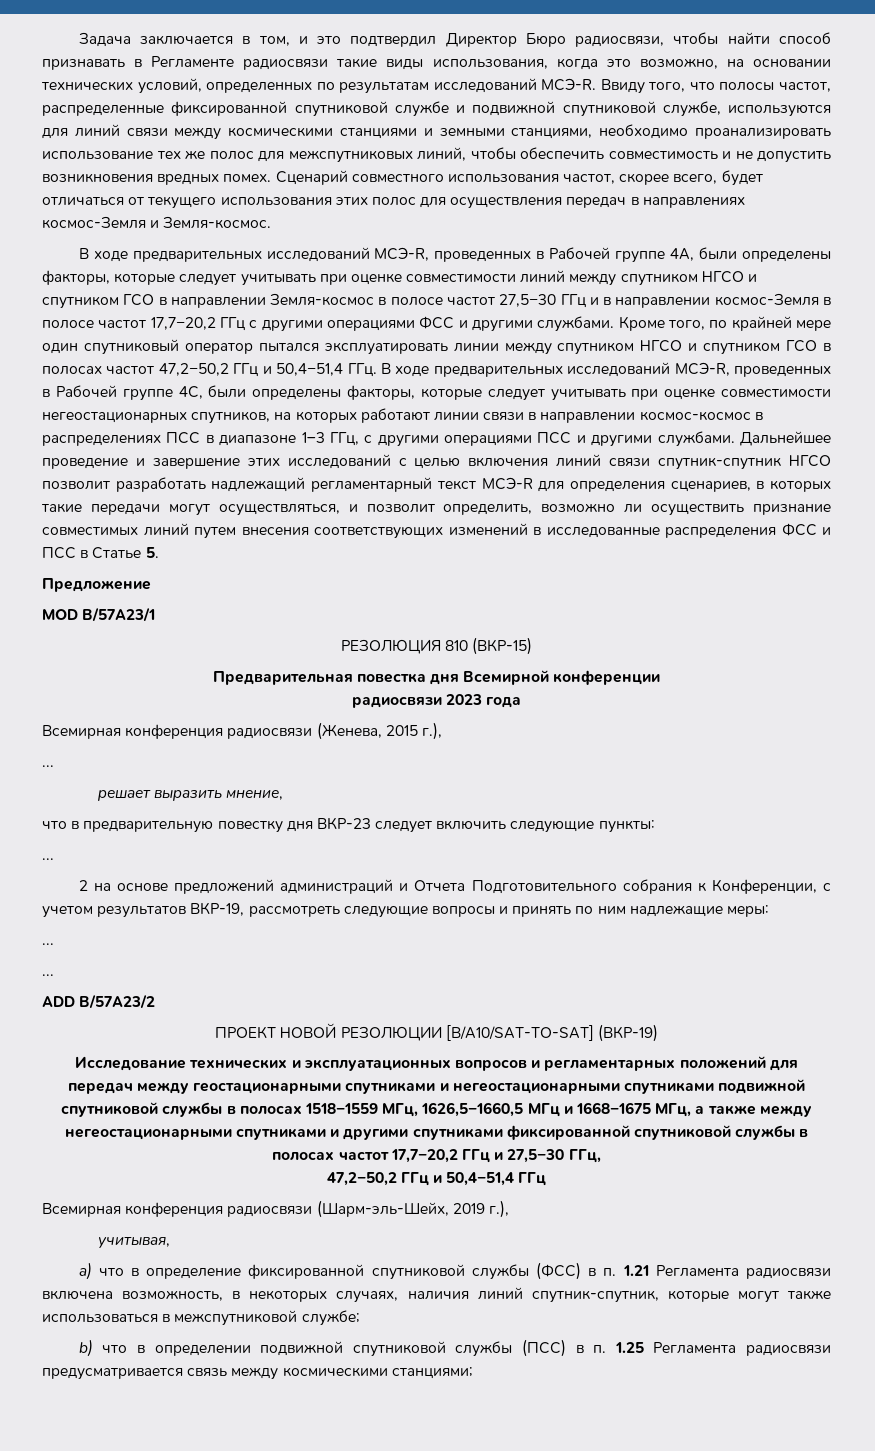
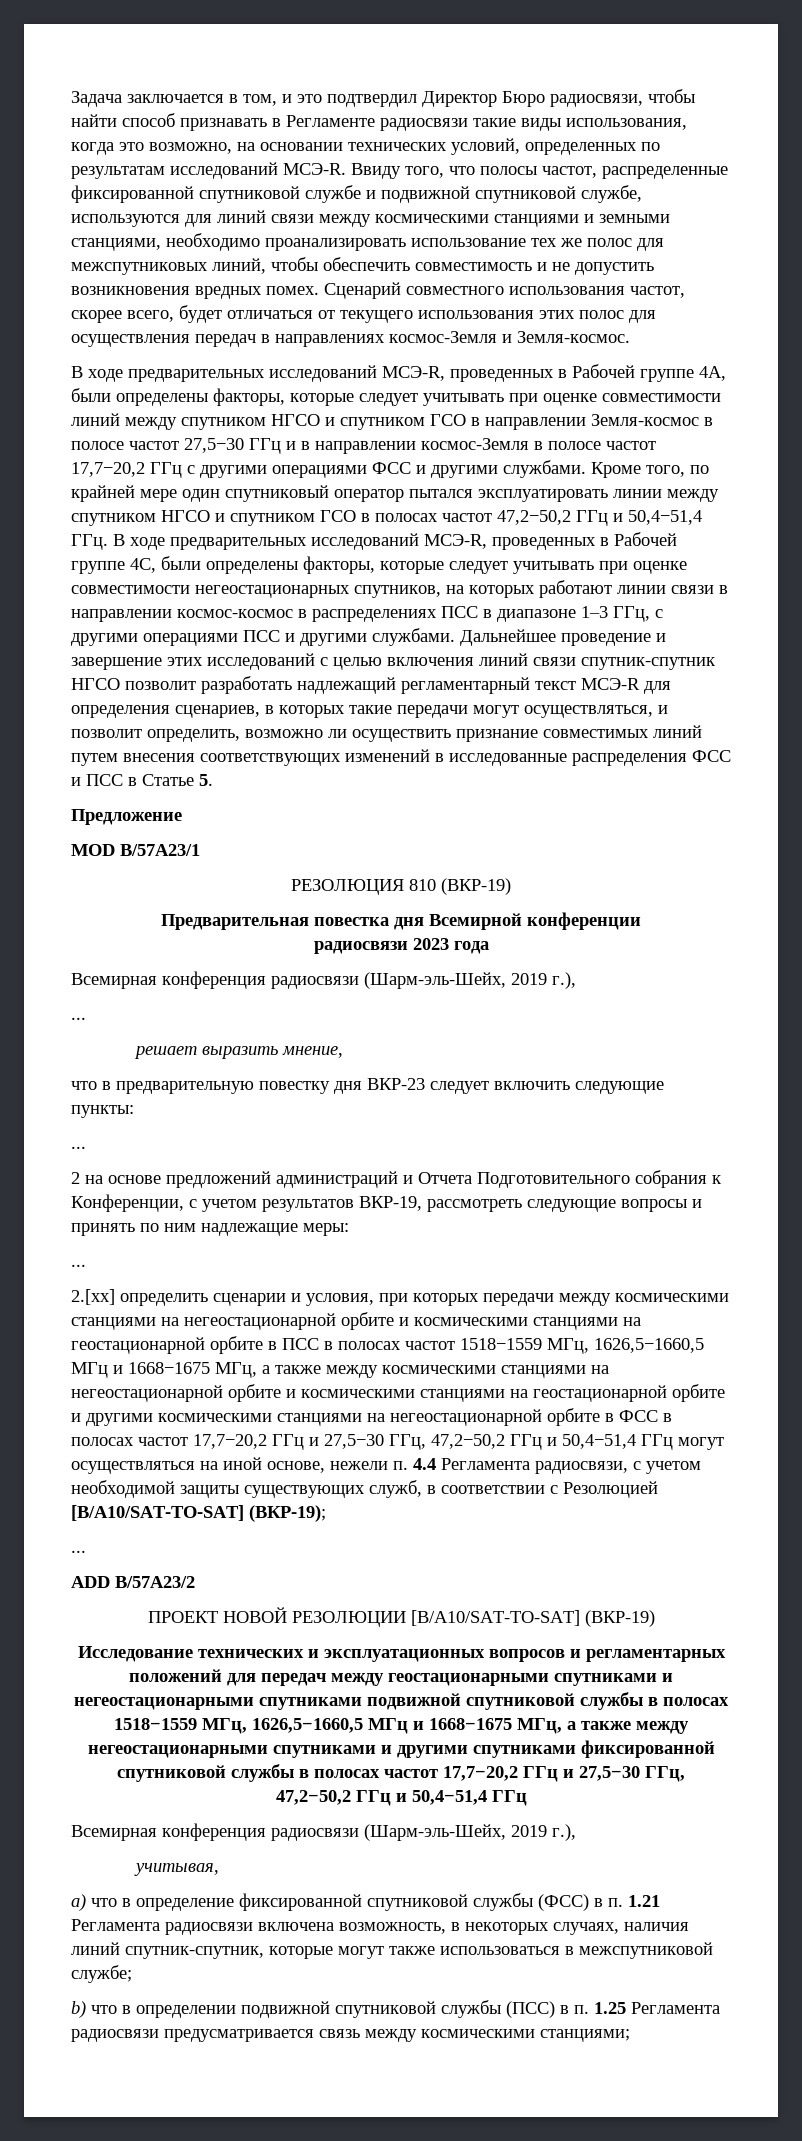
[472,637,533,655] (ВКР-15) -> [441,878,511,895] (ВКР-19)
[316,722,418,740] (Женева, 2015 -> [364,972,547,989] (Шарм-эль-Шейх, 2019
(54, 944) none -> [71,1289,729,1306] [71,1312,641,1330] [71,1336,704,1354] [71,1362,609,1378] [71,1384,725,1402] [71,1408,672,1426] [71,1434,724,1450] [71,1457,701,1474] [71,1480,658,1498] [71,1505,326,1522] // 2.[xx] определить сценарии и условия, при которых передачи между космическими станциями на негеостационарной орбите и космическими станциями на геостационарной орбите в ПСС в полосах частот 1518−1559 МГц, 1626,5−1660,5 МГц и 1668−1675 МГц, а также между космическими станциями на негеостационарной орбите и космическими станциями на геостационарной орбите и другими космическими станциями на негеостационарной орбите в ФСС в полосах частот 17,7−20,2 ГГц и 27,5−30 ГГц, 47,2−50,2 ГГц и 50,4−51,4 ГГц могут осуществляться на иной основе, нежели п. 4.4 Регламента радиосвязи, с учетом необходимой защиты существующих служб, в соответствии с Резолюцией [B/A10/SAT-TO-SAT] (ВКР-19);

